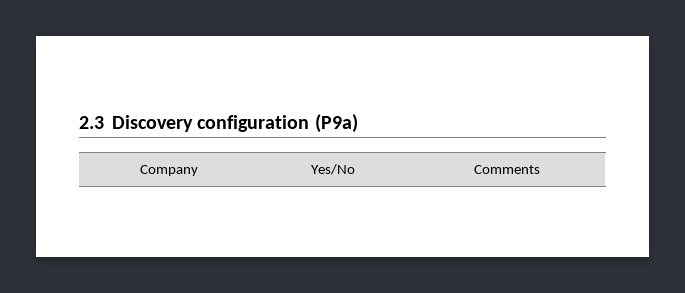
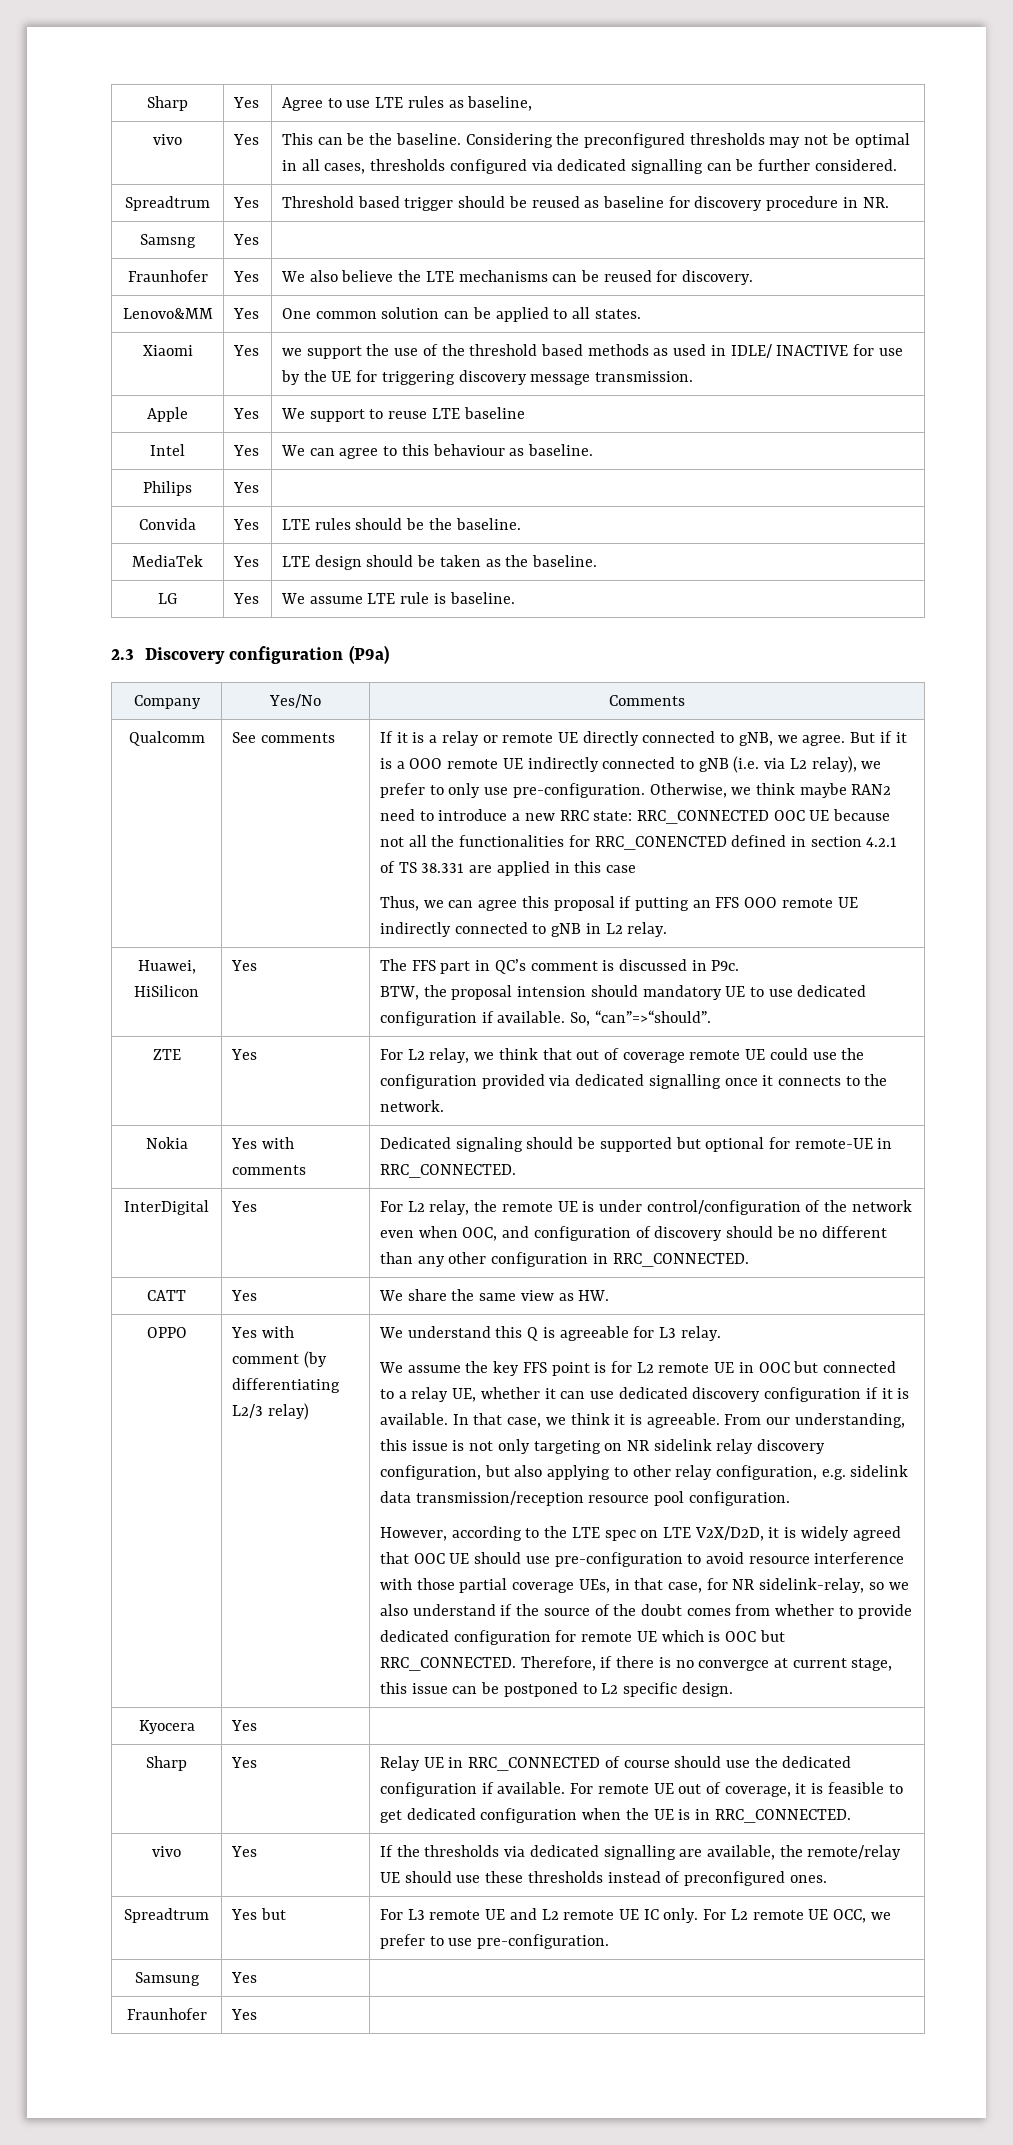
(79, 122) none -> [147,96,188,111] [232,97,259,108] [281,96,533,111] [153,134,182,145] [232,134,259,145] [281,133,910,148] [281,159,897,174] [125,196,210,211] [232,197,259,208] [281,196,889,211] [140,234,196,248] [232,234,259,245] [127,270,208,282] [232,271,259,282] [280,270,754,285] [122,308,213,319] [232,308,259,319] [281,307,641,322] [142,345,193,356] [232,345,259,356] [281,344,903,359] [280,370,693,385] [147,407,188,422] [232,408,259,419] [280,407,525,422] [150,444,185,456] [232,445,259,456] [280,444,593,459] [143,481,192,496] [232,482,259,493] [139,518,196,530] [232,519,259,530] [281,518,521,530] [132,555,203,567] [232,556,259,567] [281,555,597,570] [158,593,177,604] [232,593,259,604] [280,592,515,604] Sharp | Yes | Agree to use LTE rules as baseline, // vivo | Yes | This can be the baseline. Considering the preconfigured thresholds may not be optimal in all cases, thresholds configured via dedicated signalling can be further considered. // Spreadtrum | Yes | Threshold based trigger should be reused as baseline for discovery procedure in NR. // Samsng | Yes | // Fraunhofer | Yes | We also believe the LTE mechanisms can be reused for discovery. // Lenovo&MM | Yes | One common solution can be applied to all states. // Xiaomi | Yes | we support the use of the threshold based methods as used in IDLE/ INACTIVE for use by the UE for triggering discovery message transmission. // Apple | Yes | We support to reuse LTE baseline // Intel | Yes | We can agree to this behaviour as baseline. // Philips | Yes | // Convida | Yes | LTE rules should be the baseline. // MediaTek | Yes | LTE design should be taken as the baseline. // LG | Yes | We assume LTE rule is baseline. //
(540, 169) none -> [128,731,205,746] [231,732,335,743] [379,731,907,746] [379,756,882,773] [379,783,892,798] [379,809,891,824] [379,835,898,850] [379,861,636,876] [379,896,858,911] [379,922,668,937] [137,960,196,974] [134,985,199,997] [230,960,257,971] [379,959,740,974] [379,985,867,1000] [379,1010,711,1026] [152,1049,181,1060] [230,1049,257,1060] [379,1048,865,1063] [379,1074,888,1089] [379,1100,444,1112] [145,1137,188,1149] [230,1137,294,1149] [231,1165,306,1175] [379,1137,893,1152] [379,1164,516,1178] [124,1200,209,1215] [230,1201,257,1212] [379,1200,912,1215] [379,1226,888,1241] [379,1252,749,1267] [147,1290,186,1301] [230,1290,257,1301] [378,1289,610,1301] [146,1327,187,1338] [230,1326,294,1338] [231,1351,327,1368] [231,1378,340,1393] [231,1403,309,1420] [378,1326,721,1341] [378,1361,897,1376] [379,1387,910,1402] [379,1413,905,1428] [379,1439,826,1454] [379,1465,909,1480] [379,1491,790,1506] [379,1526,901,1541] [379,1552,905,1567] [379,1578,909,1593] [379,1604,912,1619] [379,1630,785,1645] [379,1656,893,1671] [379,1682,733,1697] [138,1720,195,1734] [230,1720,257,1731] [146,1756,187,1771] [230,1757,257,1768] [379,1756,852,1771] [379,1782,903,1797] [379,1808,851,1823] [152,1846,181,1857] [230,1846,257,1857] [379,1845,902,1860] [379,1871,827,1886] [124,1908,209,1923] [230,1908,286,1920] [379,1908,891,1923] [379,1934,610,1949] [134,1972,200,1986] [230,1972,257,1983] [126,2008,207,2020] [230,2009,257,2020] // Qualcomm | See comments | If it is a relay or remote UE directly connected to gNB, we agree. But if it is a OOO remote UE indirectly connected to gNB (i.e. via L2 relay), we prefer to only use pre-configuration. Otherwise, we think maybe RAN2 need to introduce a new RRC state: RRC_CONNECTED OOC UE because not all the functionalities for RRC_CONENCTED defined in section 4.2.1 of TS 38.331 are applied in this case // Thus, we can agree this proposal if putting an FFS OOO remote UE indirectly connected to gNB in L2 relay. // Huawei, HiSilicon | Yes | The FFS part in QC’s comment is discussed in P9c. // BTW, the proposal intension should mandatory UE to use dedicated configuration if available. So, “can”=>“should”. // ZTE | Yes | For L2 relay, we think that out of coverage remote UE could use the configuration provided via dedicated signalling once it connects to the network. // Nokia | Yes with comments | Dedicated signaling should be supported but optional for remote-UE in RRC_CONNECTED. // InterDigital | Yes | For L2 relay, the remote UE is under control/configuration of the network even when OOC, and configuration of discovery should be no different than any other configuration in RRC_CONNECTED. // CATT | Yes | We share the same view as HW. // OPPO | Yes with comment (by differentiating L2/3 relay) | We understand this Q is agreeable for L3 relay. // We assume the key FFS point is for L2 remote UE in OOC but connected to a relay UE, whether it can use dedicated discovery configuration if it is available. In that case, we think it is agreeable. From our understanding, this issue is not only targeting on NR sidelink relay discovery configuration, but also applying to other relay configuration, e.g. sidelink data transmission/reception resource pool configuration. // However, according to the LTE spec on LTE V2X/D2D, it is widely agreed that OOC UE should use pre-configuration to avoid resource interference with those partial coverage UEs, in that case, for NR sidelink-relay, so we also understand if the source of the doubt comes from whether to provide dedicated configuration for remote UE which is OOC but RRC_CONNECTED. Therefore, if there is no convergce at current stage, this issue can be postponed to L2 specific design. // Kyocera | Yes | // Sharp | Yes | Relay UE in RRC_CONNECTED of course should use the dedicated configuration if available. For remote UE out of coverage, it is feasible to get dedicated configuration when the UE is in RRC_CONNECTED. // vivo | Yes | If the thresholds via dedicated signalling are available, the remote/relay UE should use these thresholds instead of preconfigured ones. // Spreadtrum | Yes but | For L3 remote UE and L2 remote UE IC only. For L2 remote UE OCC, we prefer to use pre-configuration. // Samsung | Yes | // Fraunhofer | Yes |

